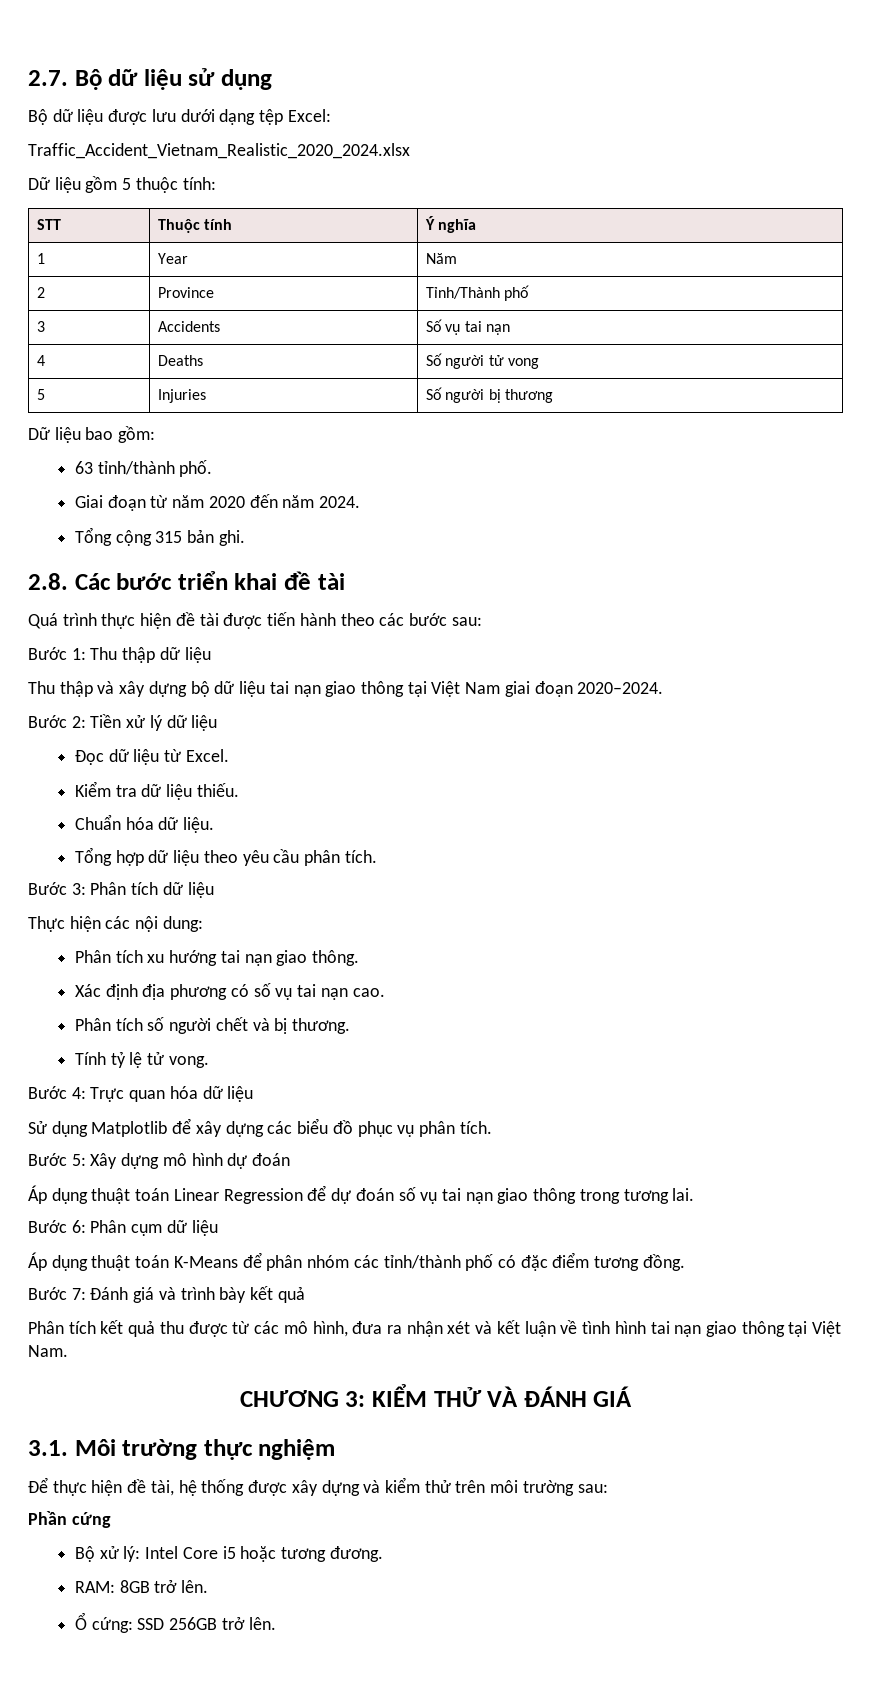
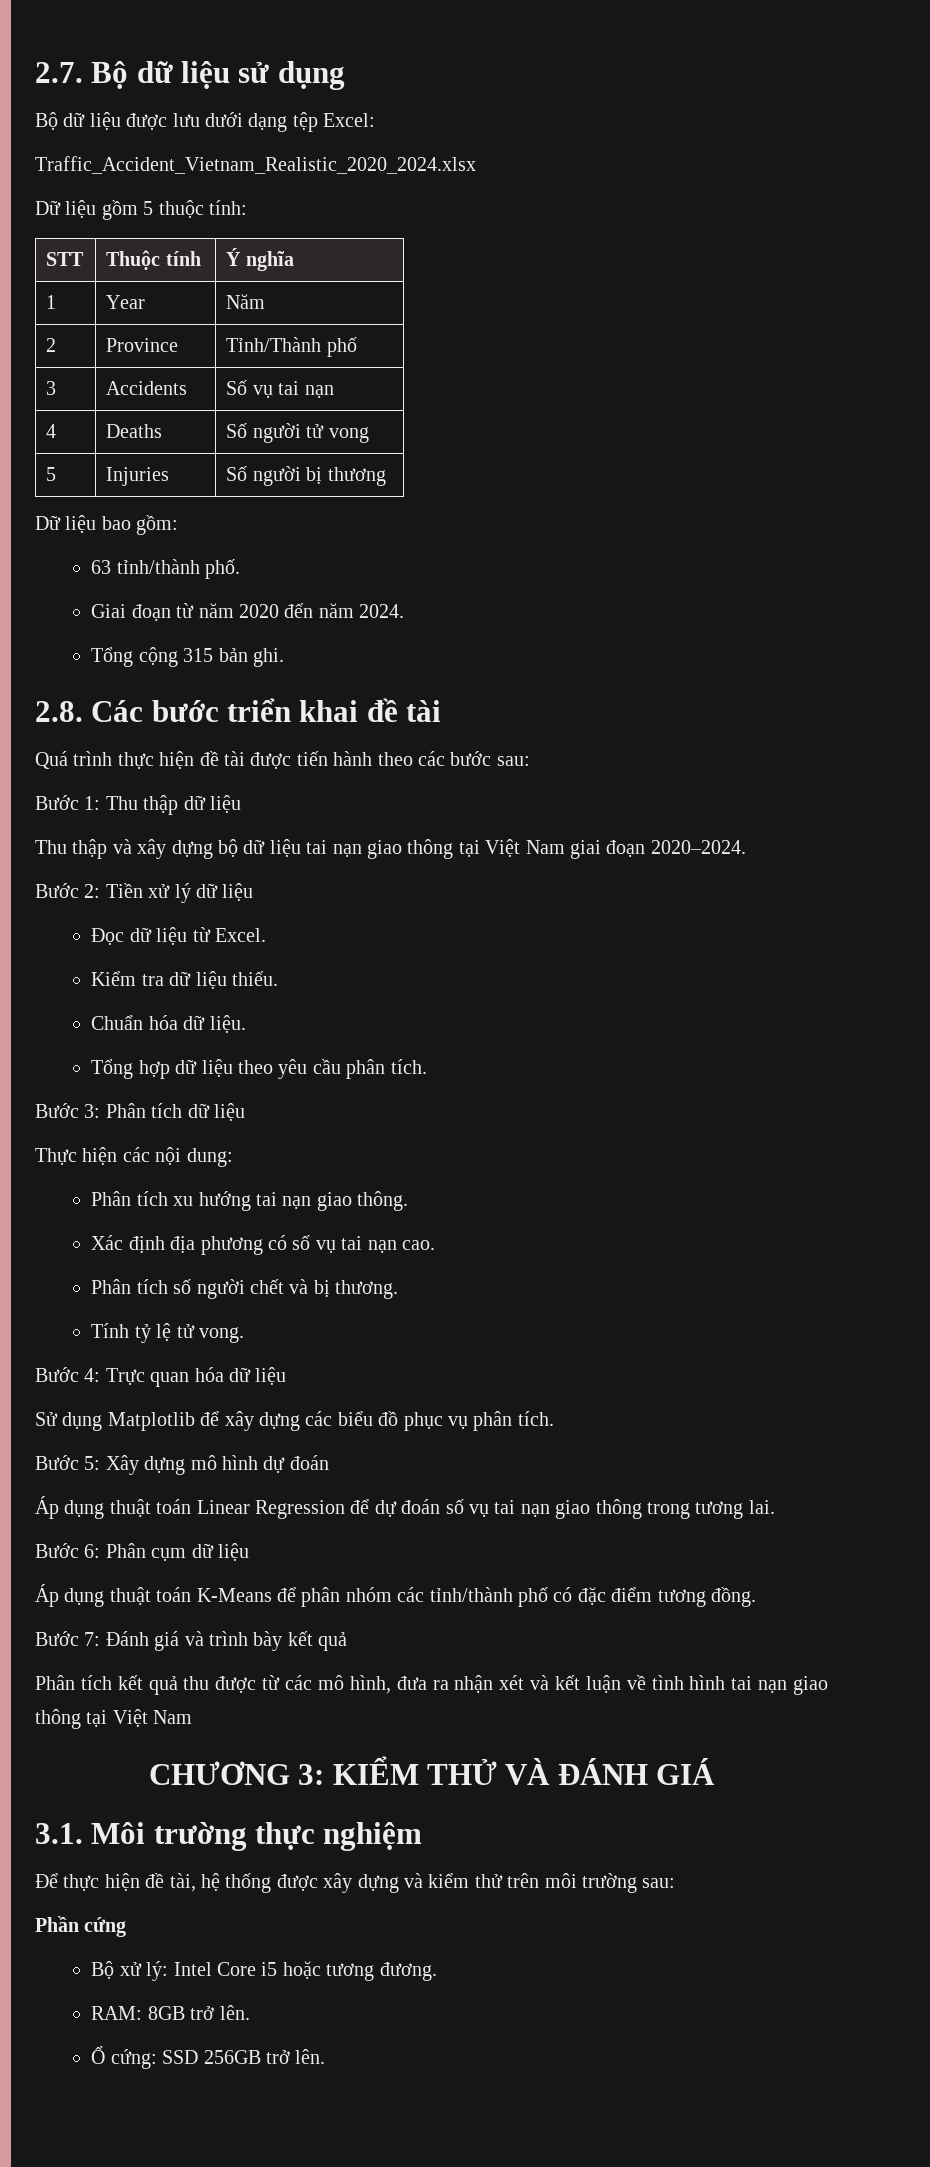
[28,1345,68,1357] Nam. -> [153,1710,193,1724] Nam

